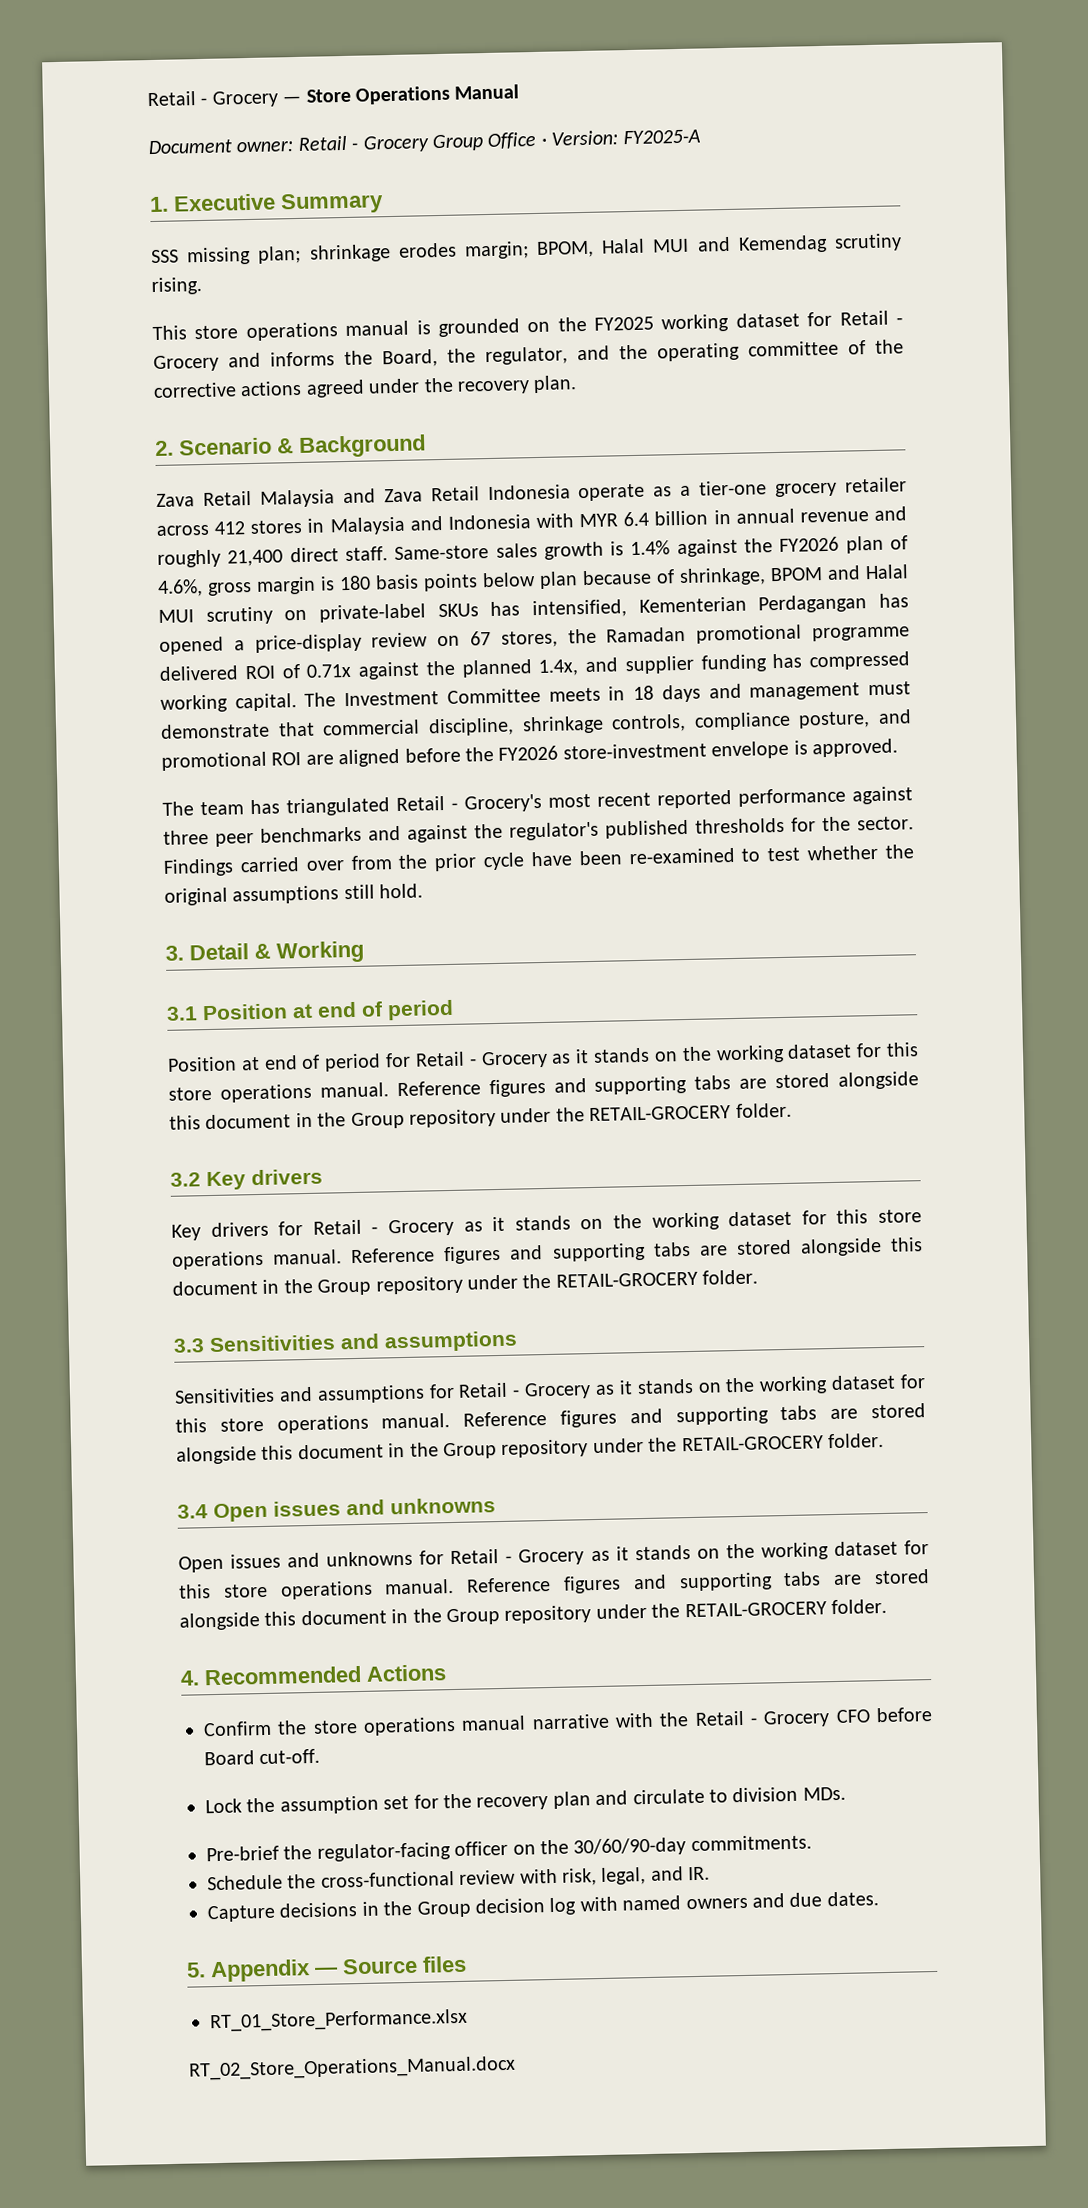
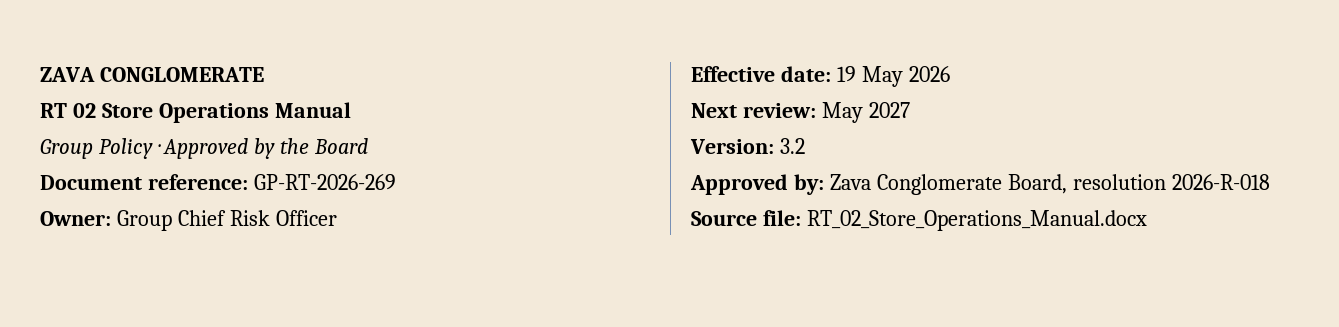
[147,90,302,108] Retail - Grocery — -> [40,67,264,82] [40,103,96,118] ZAVA CONGLOMERATE // RT 02
[148,129,701,155] [149,192,384,215] [151,233,902,266] [151,276,202,296] [152,310,903,342] [153,339,904,373] [153,375,578,399] [155,434,426,458] [156,477,907,508] [156,506,907,536] [157,535,908,568] [157,564,909,597] [158,593,909,625] [159,624,910,655] [159,651,910,681] [160,681,912,713] [160,709,912,739] [161,738,898,771] [162,786,913,817] [163,816,914,847] [163,844,914,877] [164,883,424,906] [165,940,364,964] [166,999,454,1021] [167,1042,920,1072] [168,1071,919,1103] [169,1102,792,1130] [170,1168,323,1191] [171,1209,923,1241] [172,1237,924,1270] [172,1269,759,1296] [173,1330,518,1353] [174,1374,926,1404] [175,1403,926,1434] [176,1432,884,1465] [177,1497,496,1523] [178,1540,930,1573] [178,1569,930,1600] [179,1598,887,1631] [180,1664,447,1686] [203,1706,934,1737] [204,1748,321,1766] [205,1786,846,1815] [206,1834,812,1862] [207,1866,711,1891] [207,1891,879,1923] [186,1955,467,1983] [209,2008,468,2033] Document owner: Retail - Grocery Group Office · Version: FY2025-A // 1. Executive Summary // SSS missing plan; shrinkage erodes margin; BPOM, Halal MUI and Kemendag scrutiny rising. // This store operations manual is grounded on the FY2025 working dataset for Retail - Grocery and informs the Board, the regulator, and the operating committee of the corrective actions agreed under the recovery plan. // 2. Scenario & Background // Zava Retail Malaysia and Zava Retail Indonesia operate as a tier-one grocery retailer across 412 stores in Malaysia and Indonesia with MYR 6.4 billion in annual revenue and roughly 21,400 direct staff. Same-store sales growth is 1.4% against the FY2026 plan of 4.6%, gross margin is 180 basis points below plan because of shrinkage, BPOM and Halal MUI scrutiny on private-label SKUs has intensified, Kementerian Perdagangan has opened a price-display review on 67 stores, the Ramadan promotional programme delivered ROI of 0.71x against the planned 1.4x, and supplier funding has compressed working capital. The Investment Committee meets in 18 days and management must demonstrate that commercial discipline, shrinkage controls, compliance posture, and promotional ROI are aligned before the FY2026 store-investment envelope is approved. // The team has triangulated Retail - Grocery's most recent reported performance against three peer benchmarks and against the regulator's published thresholds for the sector. Findings carried over from the prior cycle have been re-examined to test whether the original assumptions still hold. // 3. Detail & Working // 3.1 Position at end of period // Position at end of period for Retail - Grocery as it stands on the working dataset for this store operations manual. Reference figures and supporting tabs are stored alongside this document in the Group repository under the RETAIL-GROCERY folder. // 3.2 Key drivers // Key drivers for Retail - Grocery as it stands on the working dataset for this store operations manual. Reference figures and supporting tabs are stored alongside this document in the Group repository under the RETAIL-GROCERY folder. // 3.3 Sensitivities and assumptions // Sensitivities and assumptions for Retail - Grocery as it stands on the working dataset for this store operations manual. Reference figures and supporting tabs are stored alongside this document in the Group repository under the RETAIL-GROCERY folder. // 3.4 Open issues and unknowns // Open issues and unknowns for Retail - Grocery as it stands on the working dataset for this store operations manual. Reference figures and supporting tabs are stored alongside this document in the Group repository under the RETAIL-GROCERY folder. // 4. Recommended Actions // Confirm the store operations manual narrative with the Retail - Grocery CFO before Board cut-off. // Lock the assumption set for the recovery plan and circulate to division MDs. // Pre-brief the regulator-facing officer on the 30/60/90-day commitments. // Schedule the cross-functional review with risk, legal, and IR. // Capture decisions in the Group decision log with named owners and due dates. // 5. Appendix — Source files // RT_01_Store_Performance.xlsx // -> [40,138,368,159] [40,174,396,190] [40,210,337,231] [691,66,950,87] [691,102,910,123] [690,138,805,154] [690,174,1270,195] [691,210,801,226] Group Policy · Approved by the Board // Document reference: GP-RT-2026-269 // Owner: Group Chief Risk Officer // Effective date: 19 May 2026 // Next review: May 2027 // Version: 3.2 // Approved by: Zava Conglomerate Board, resolution 2026-R-018 // Source file:

